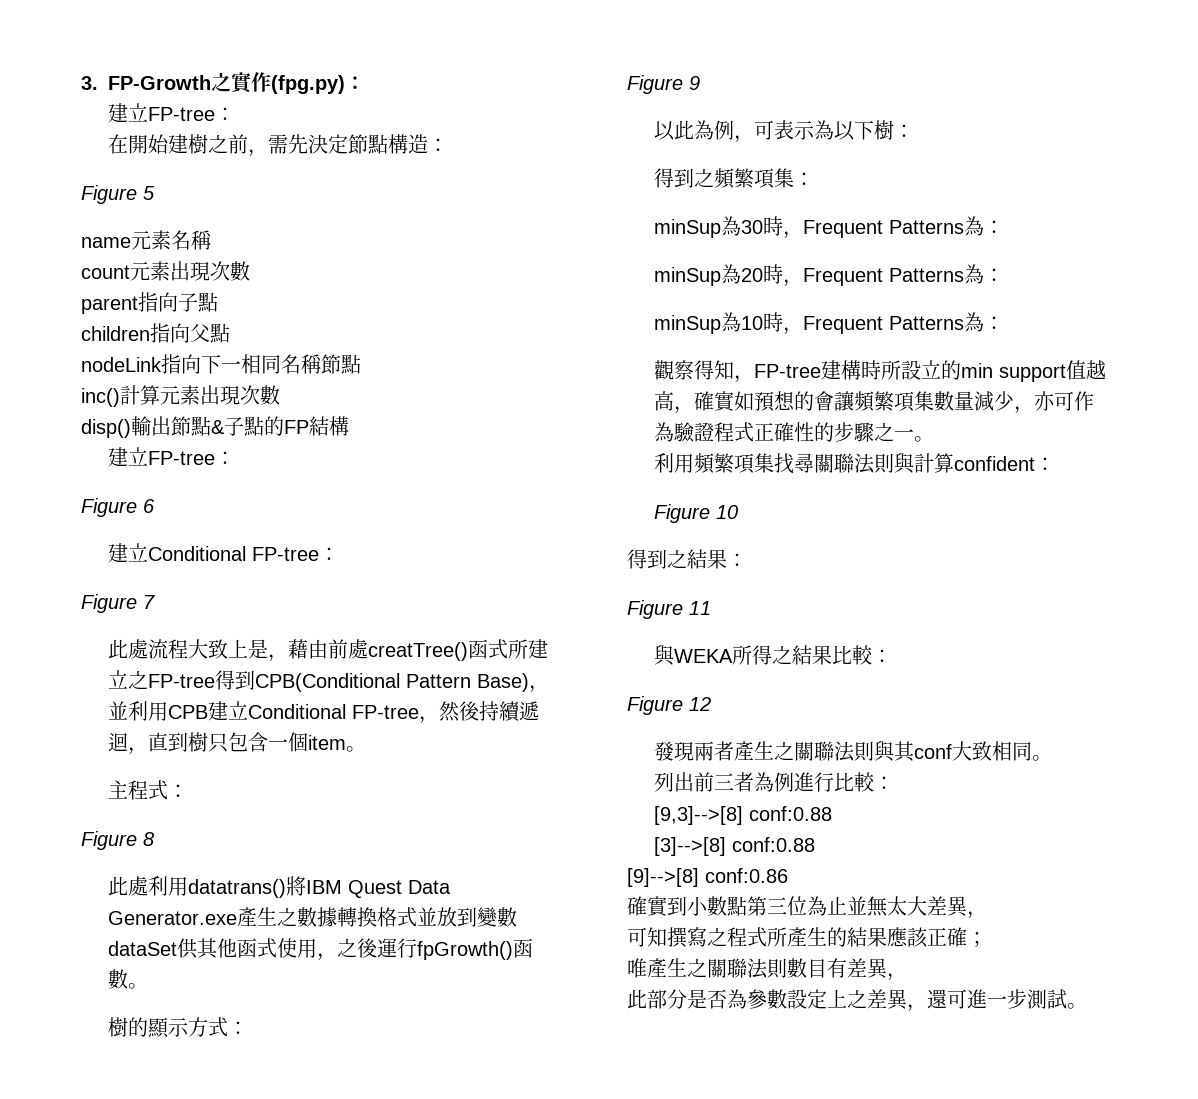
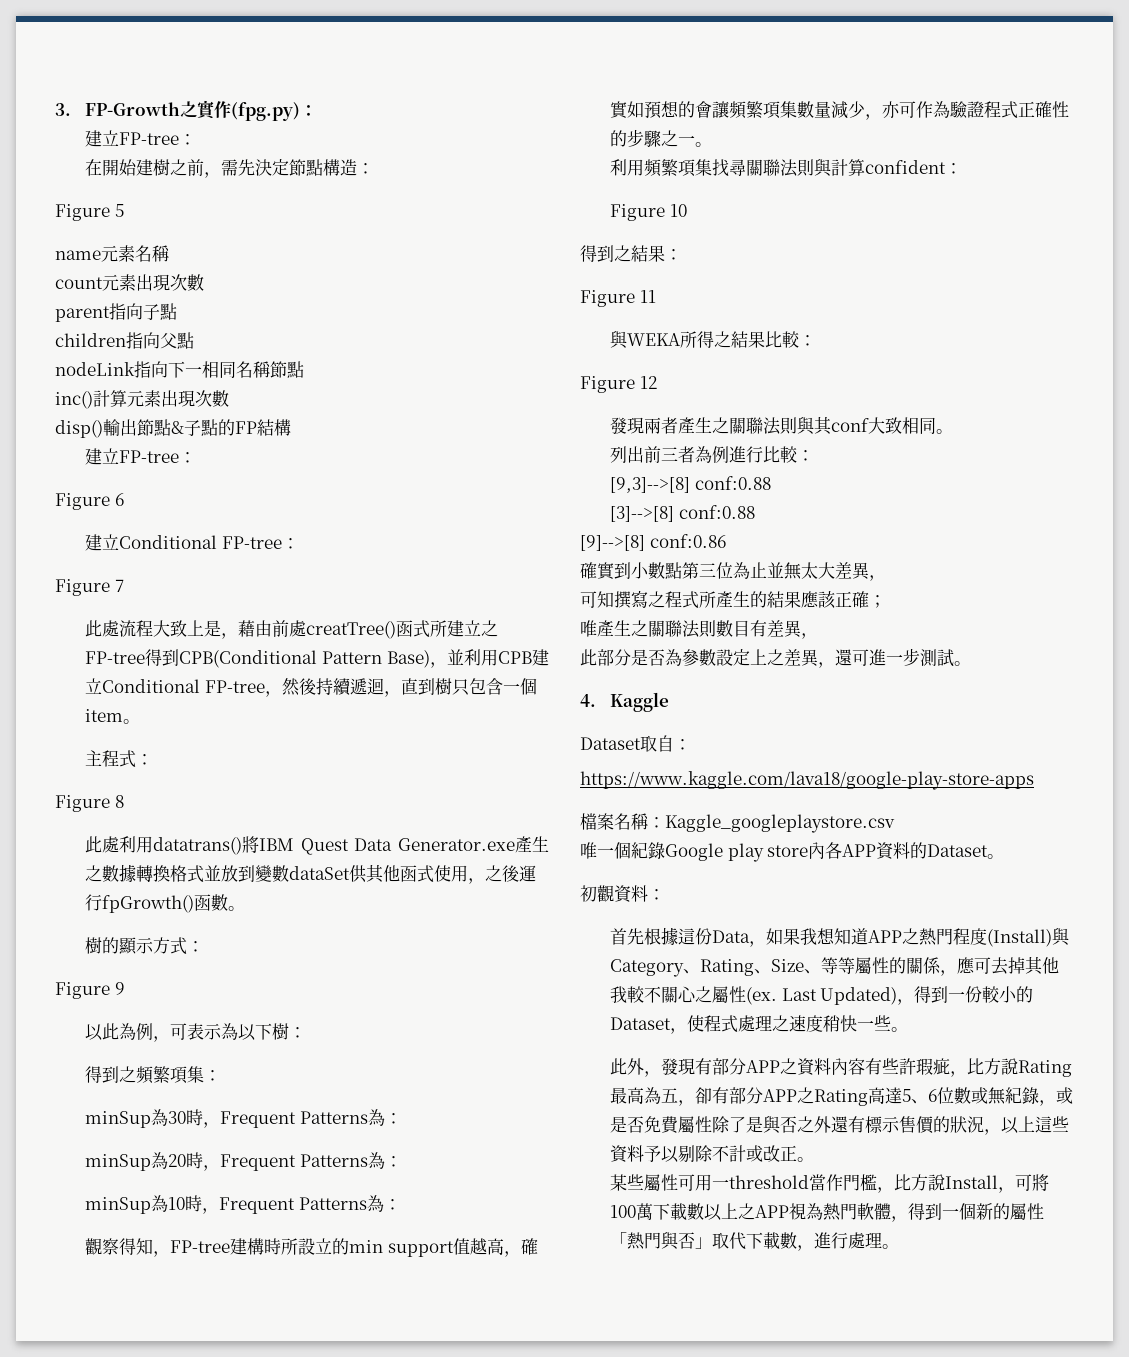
(1087, 1006) none -> [580,692,670,712] [580,735,691,752] [580,771,1034,790] [580,813,895,833] [580,842,1005,862] [580,885,665,903] [610,927,1071,947] [610,956,1060,977] [610,986,1034,1005] [610,1015,909,1034] [610,1058,1073,1077] [610,1087,1074,1106] [610,1116,1070,1135] [610,1145,815,1163] [610,1174,1050,1193] [610,1203,1045,1222] [610,1232,900,1251] // 4. Kaggle // Dataset取自： // https://www.kaggle.com/lava18/google-play-store-apps // 檔案名稱：Kaggle_googleplaystore.csv // 唯一個紀錄Google play store內各APP資料的Dataset。 // 初觀資料： // 首先根據這份Data，如果我想知道APP之熱門程度(Install)與Category、Rating、Size、等等屬性的關係，應可去掉其他我較不關心之屬性(ex. Last Updated)，得到一份較小的Dataset，使程式處理之速度稍快一些。 // 此外，發現有部分APP之資料內容有些許瑕疵，比方說Rating最高為五，卻有部分APP之Rating高達5、6位數或無紀錄，或是否免費屬性除了是與否之外還有標示售價的狀況，以上這些資料予以剔除不計或改正。 // 某些屬性可用一threshold當作門檻，比方說Install，可將100萬下載數以上之APP視為熱門軟體，得到一個新的屬性「熱門與否」取代下載數，進行處理。

